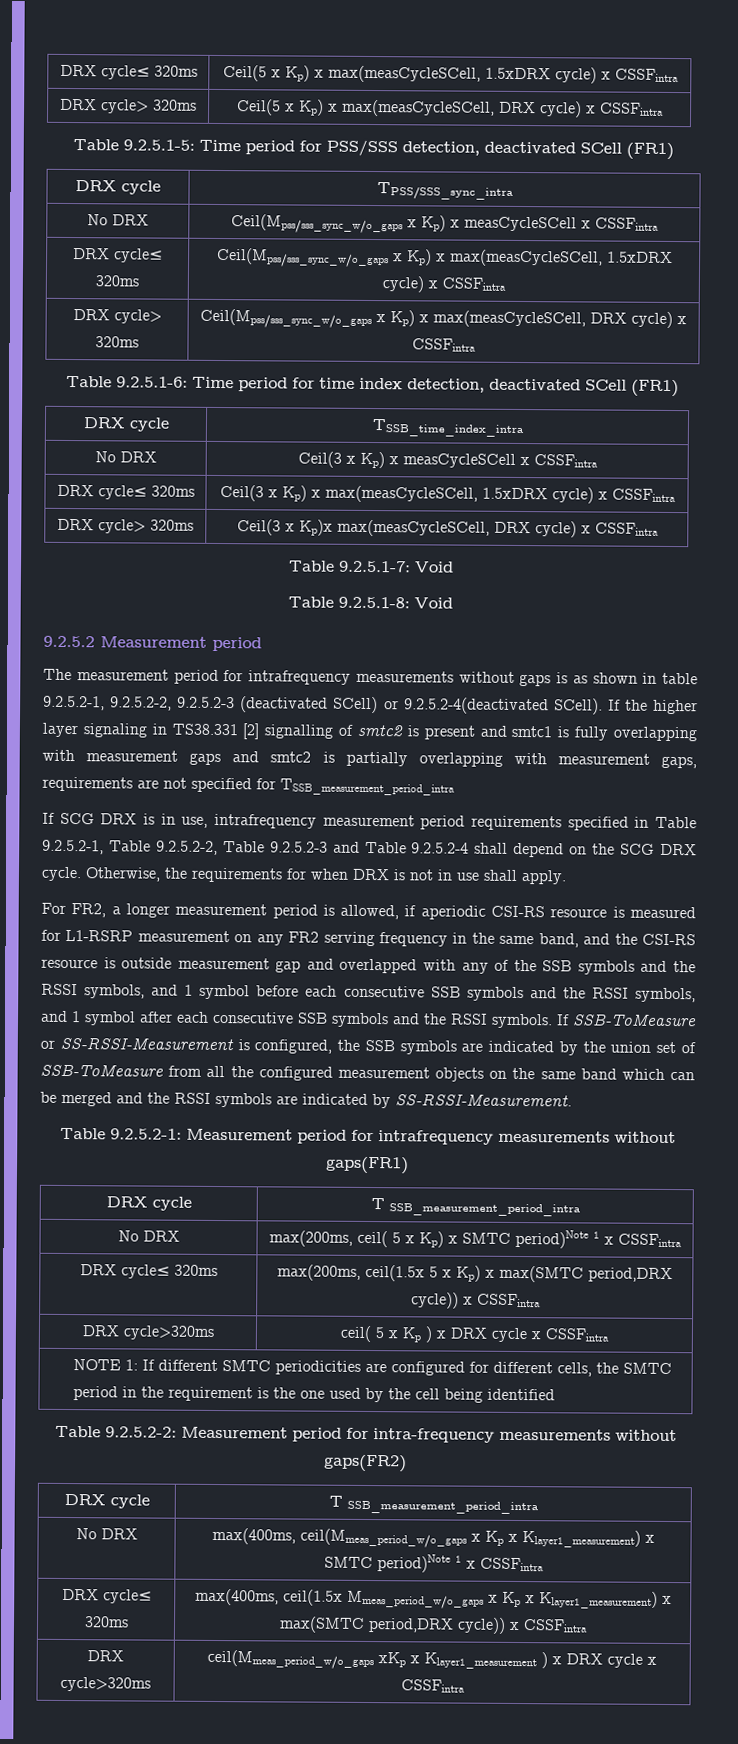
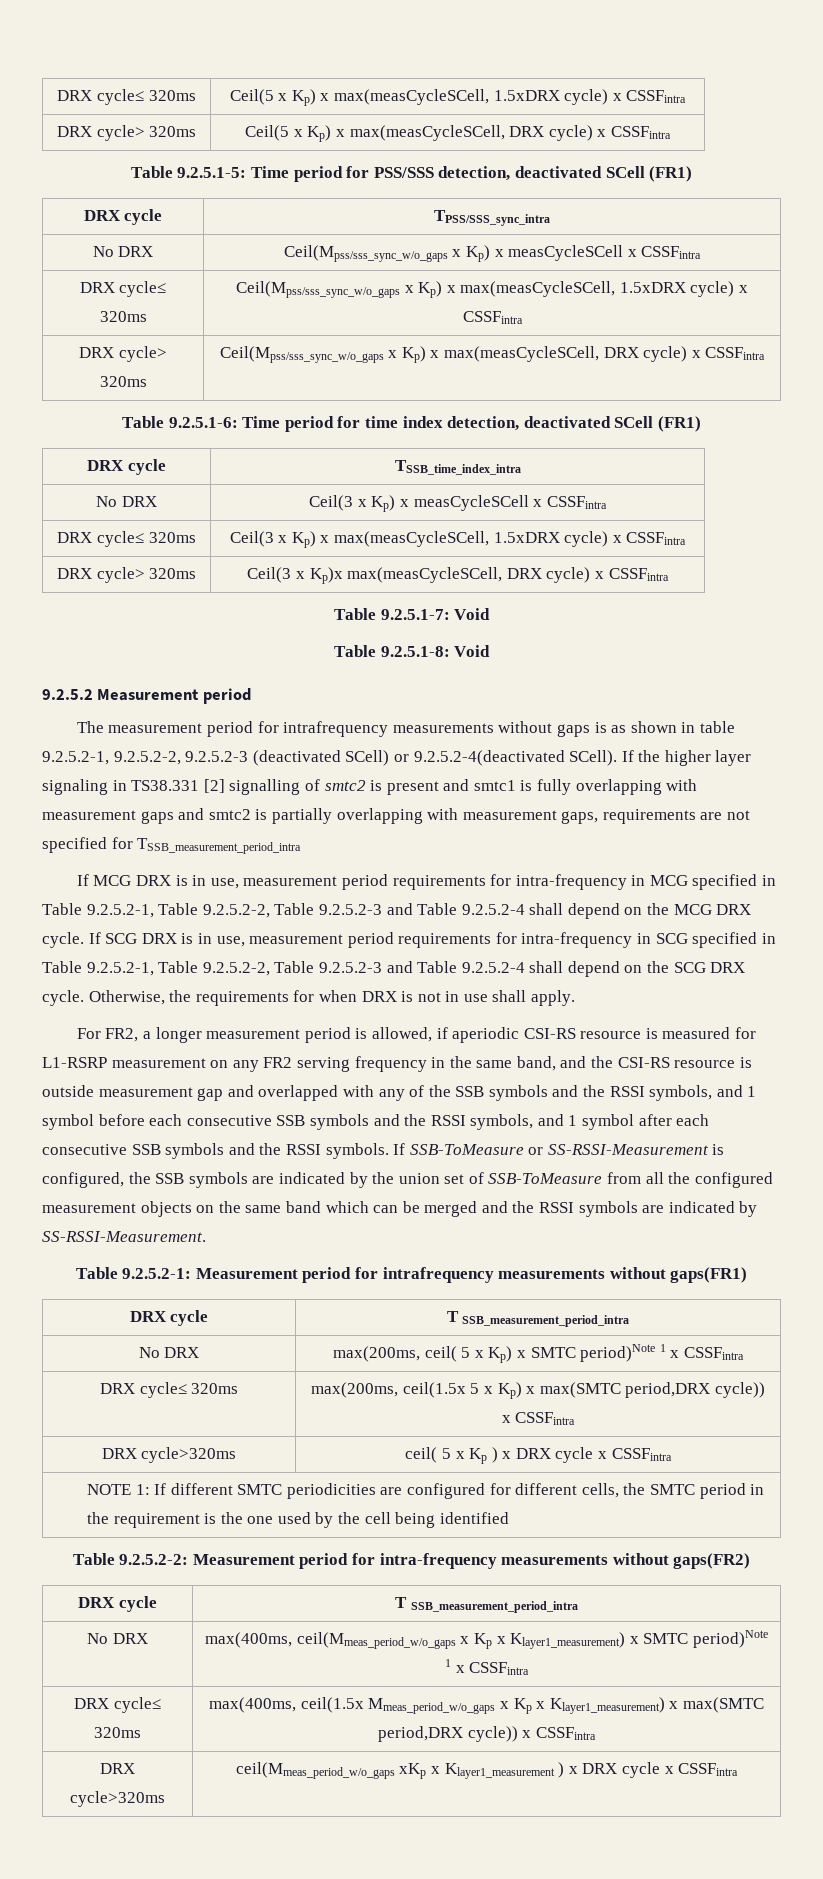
(55, 818) none -> [93,874,777,890] [42,903,752,919] [42,932,101,948] MCG DRX is in use, measurement period requirements for intra-frequency in MCG specified in Table 9.2.5.2-1, Table 9.2.5.2-2, Table 9.2.5.2-3 and Table 9.2.5.2-4 shall depend on the MCG DRX cycle. If
[214,813,562,831] intrafrequency measurement period requirements -> [249,932,688,948] measurement period requirements for intra-frequency in SCG

